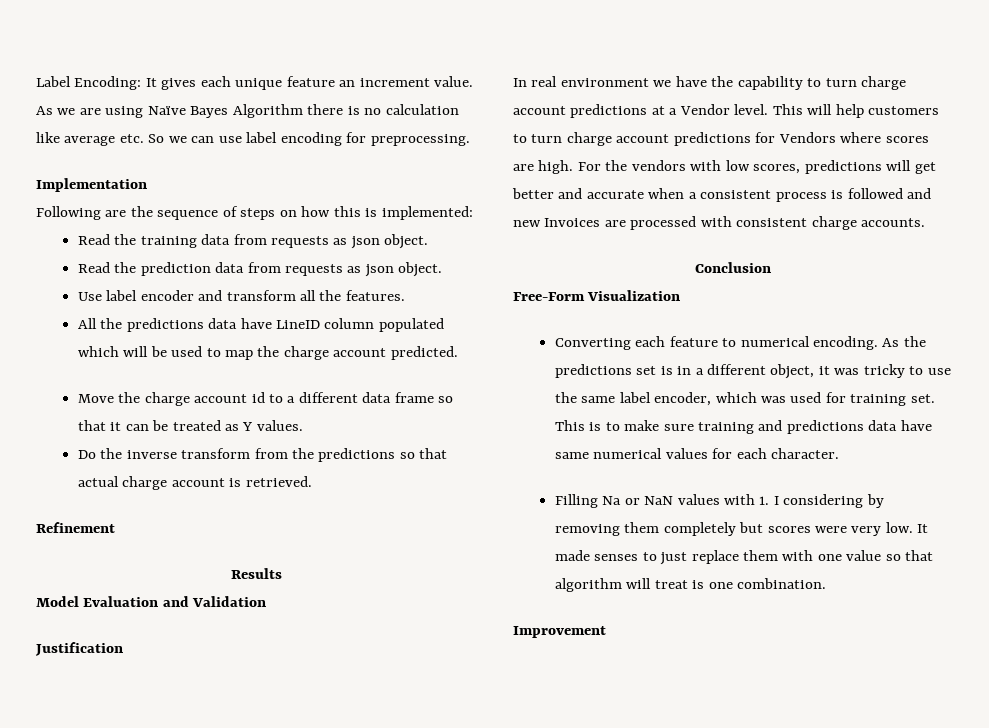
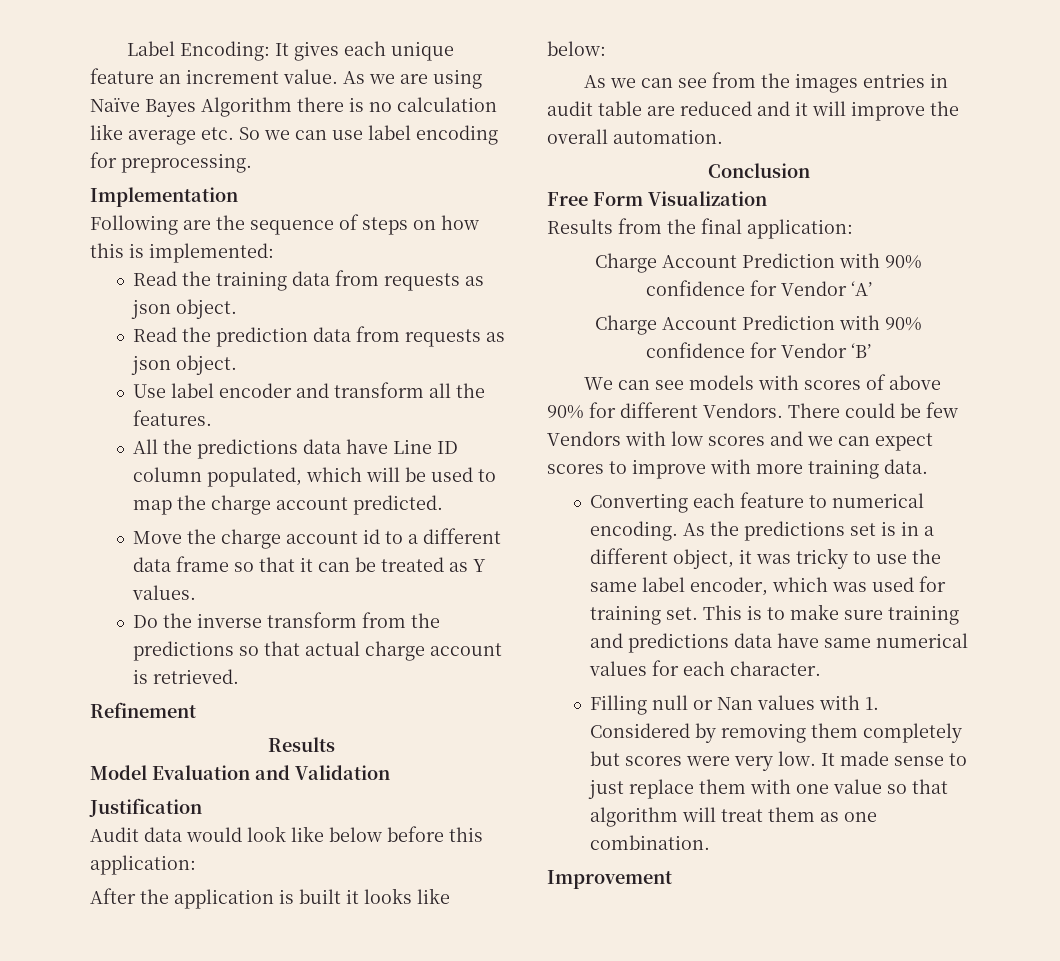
[275,318,444,332] LineID column populated -> [393,439,459,454] [133,467,303,487] Line ID column populated,
[513,76,907,90] [513,104,940,118] [513,132,929,146] [513,160,936,174] [512,188,932,202] [513,216,926,230] In real environment we have the capability to turn charge account predictions at a Vendor level. This will help customers to turn charge account predictions for Vendors where scores are high. For the vendors with low scores, predictions will get better and accurate when a consistent process is followed and new Invoices are processed with consistent charge accounts. -> [90,826,483,842] [90,855,196,875] [90,888,450,909] [547,41,606,56] [583,72,948,93] [547,101,959,121] [547,129,723,144] Audit data would look like below before this application: // After the application is built it looks like below: // As we can see from the images entries in audit table are reduced and it will improve the overall automation.
[513,292,585,301] Free-Form -> [547,192,643,206] Free Form
(681, 295) none -> [547,218,853,239] [595,253,922,273] [645,280,872,296] [595,315,922,335] [646,342,871,358] [583,374,941,390] [547,402,958,419] [547,431,933,451] [547,459,928,479] // Results from the final application: // Charge Account Prediction with 90% confidence for Vendor ‘A’ // Charge Account Prediction with 90% confidence for Vendor ‘B’ // We can see models with scores of above 90% for different Vendors. There could be few Vendors with low scores and we can expect scores to improve with more training data.
[602,496,674,505] Na or NaN -> [652,695,754,710] null or Nan
[773,494,864,508] I considering -> [590,723,691,738] Considered
[594,554,639,561] senses -> [894,756,945,766] sense
[692,580,705,589] is -> [768,807,840,822] them as

